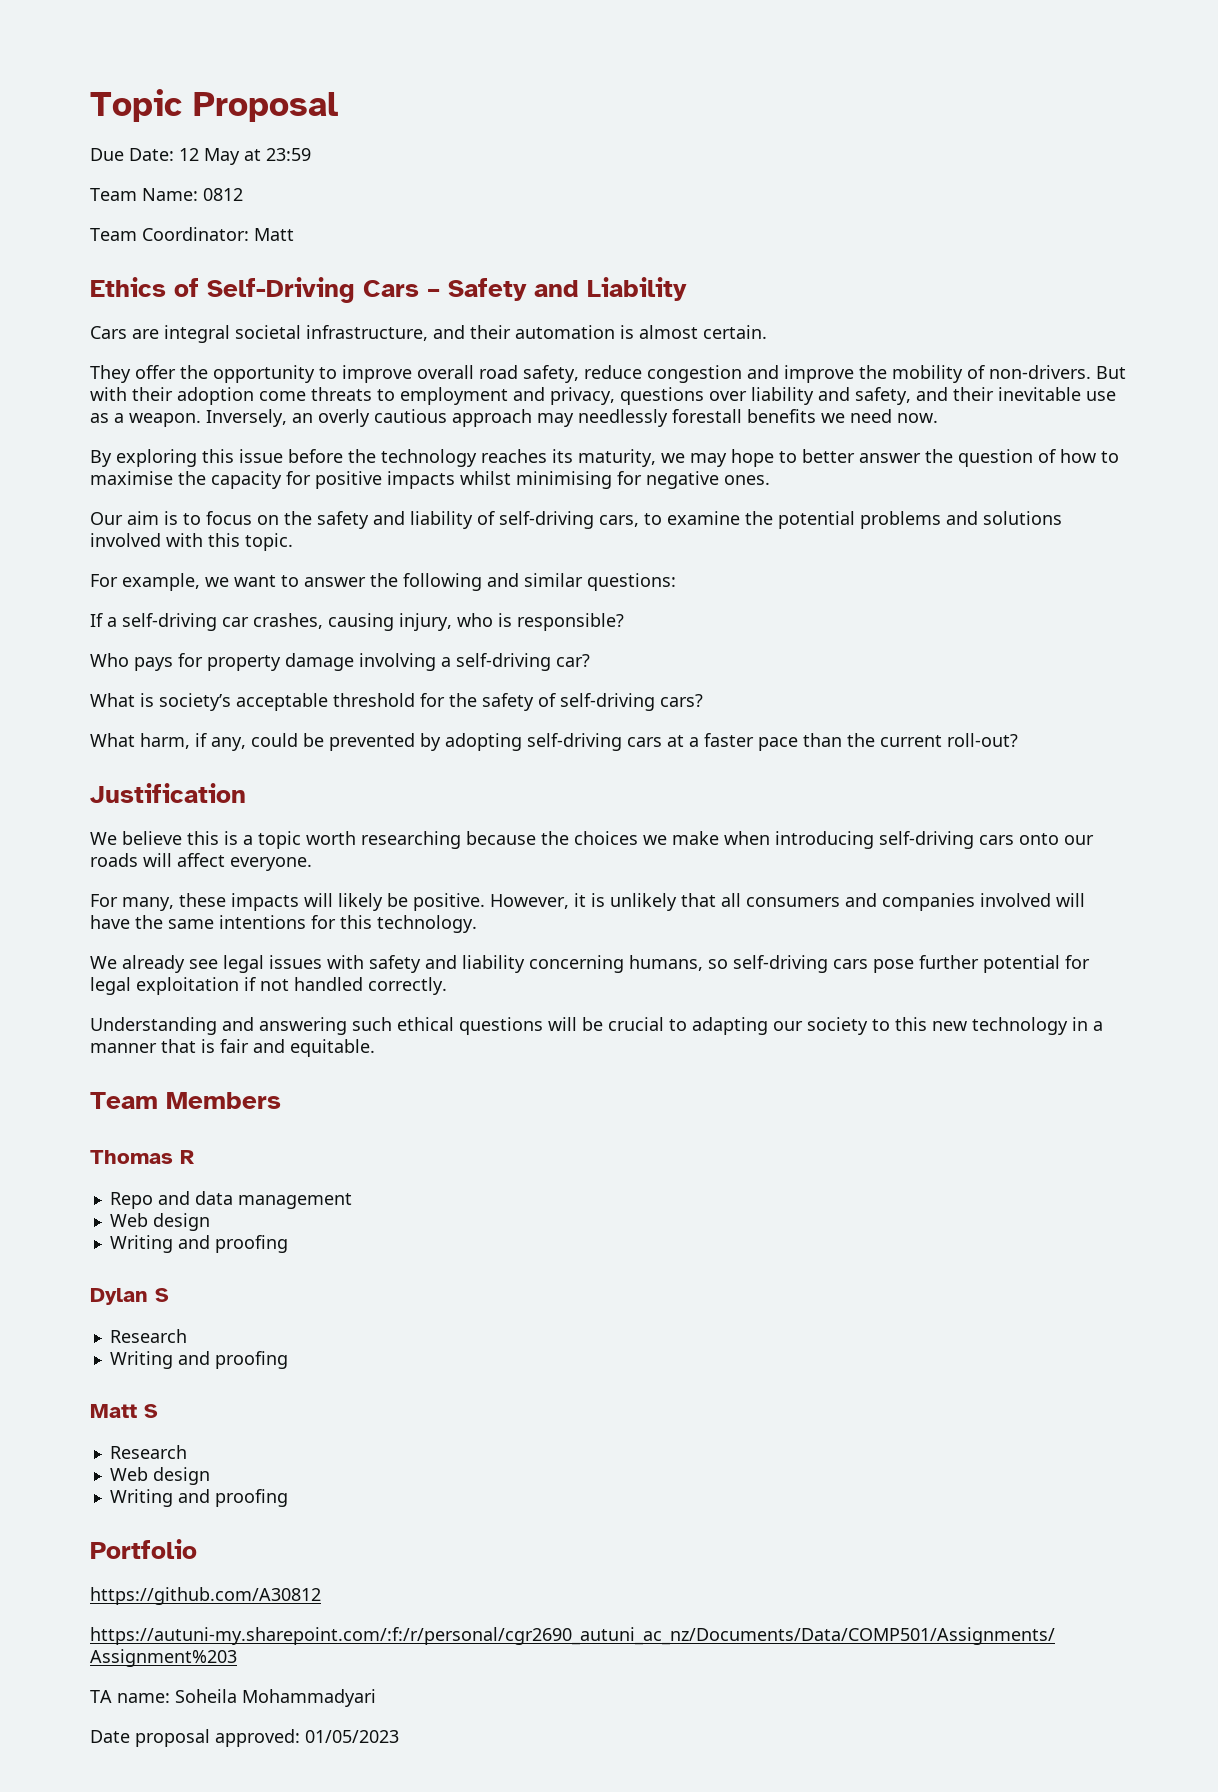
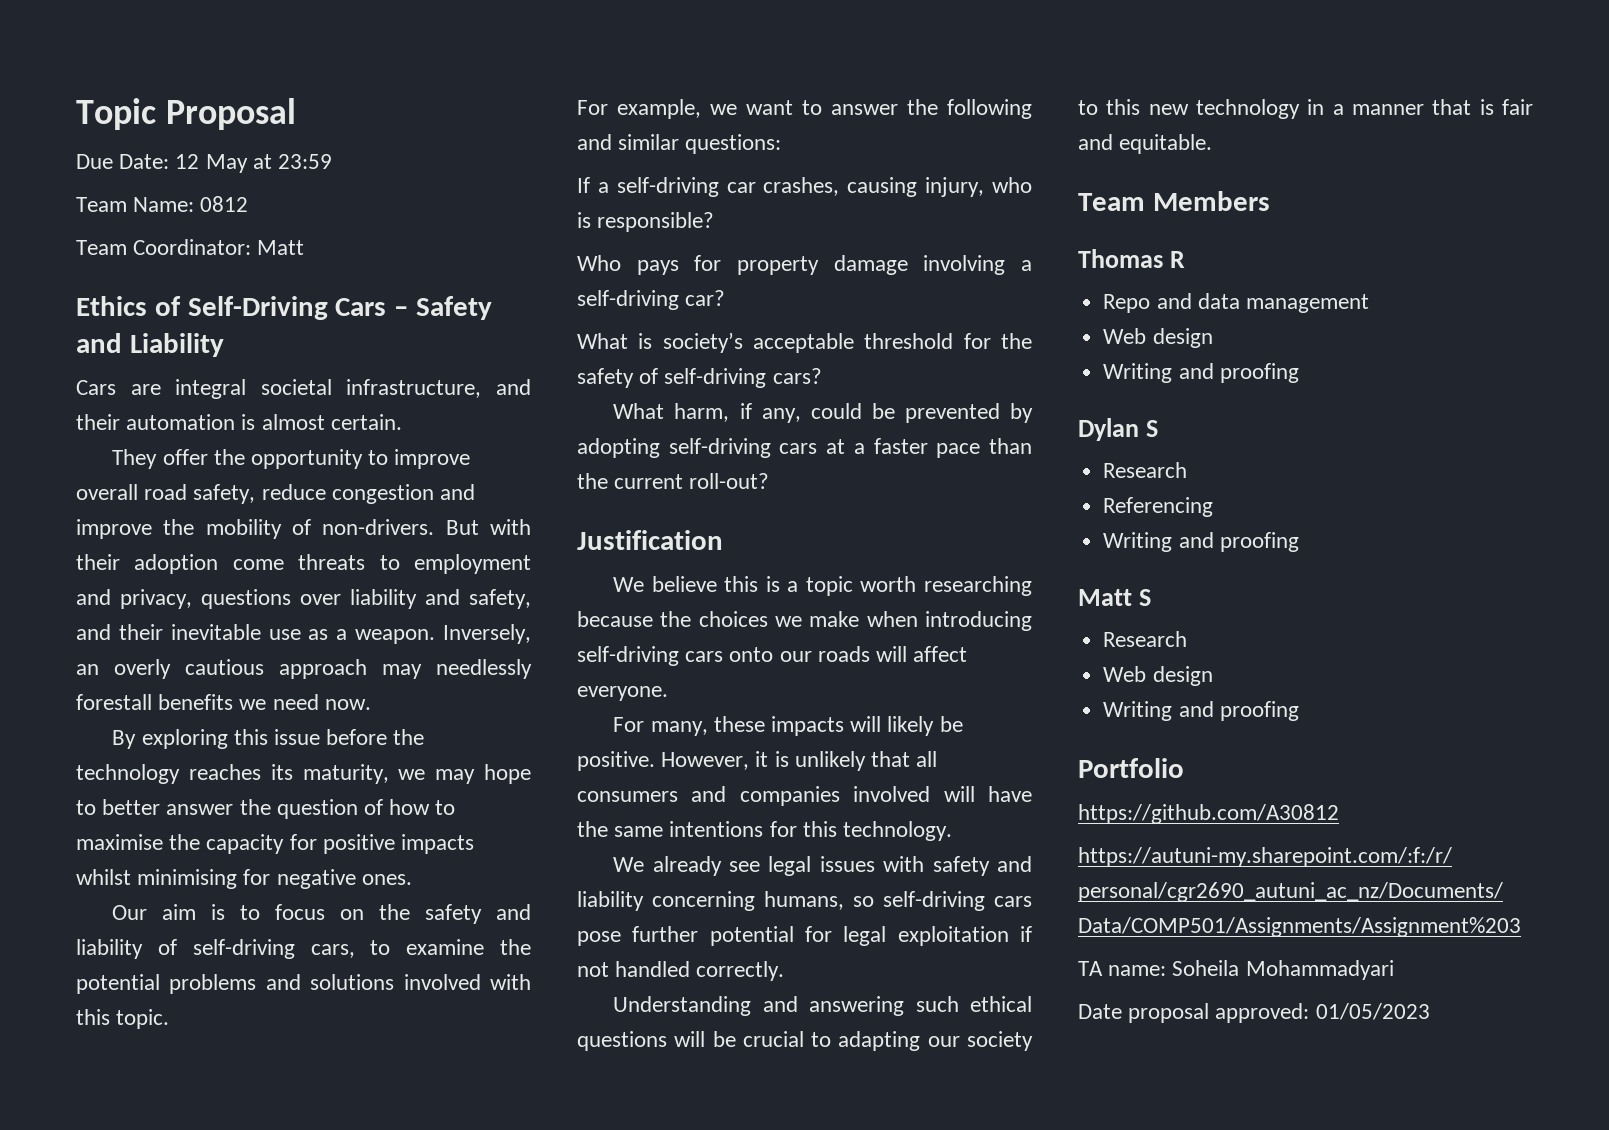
(187, 1336) none -> [1103,497,1214,517] // Referencing

